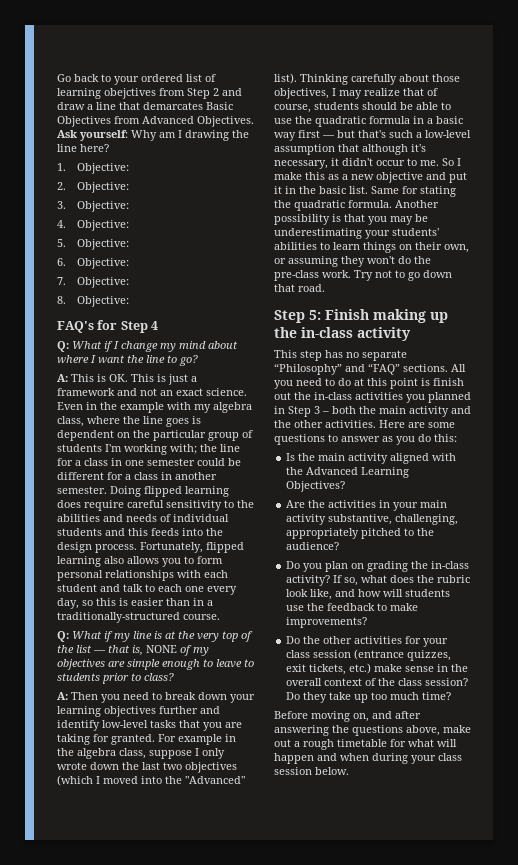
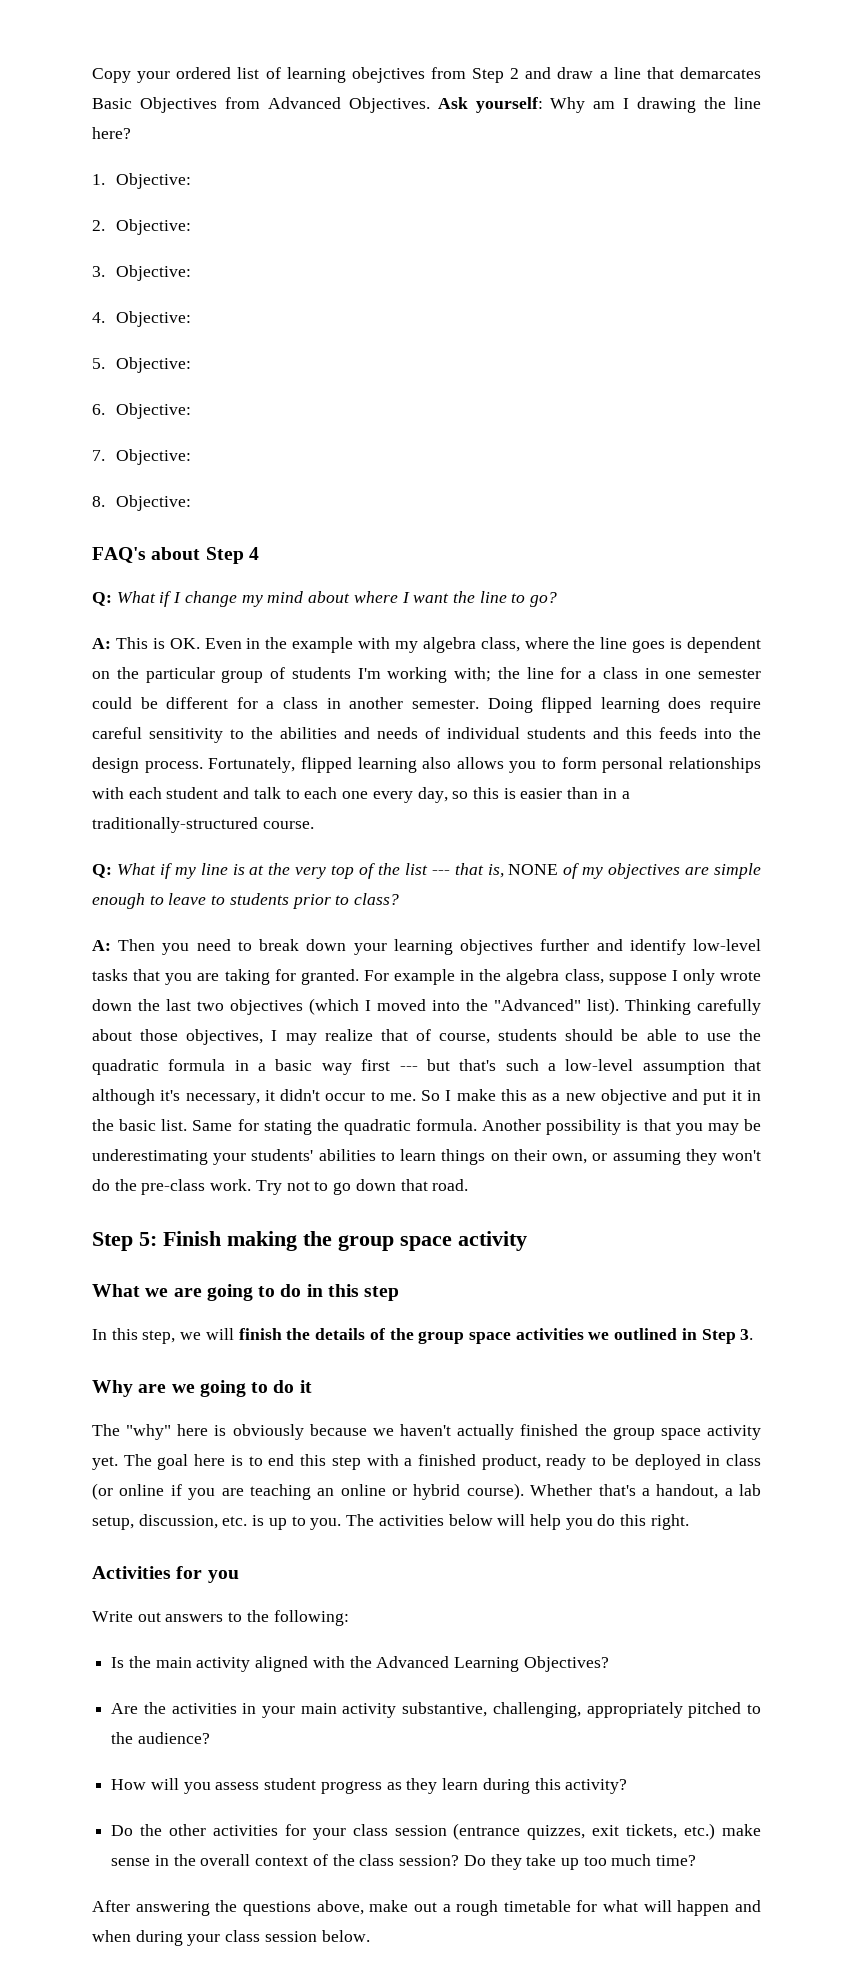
[57,74,111,82] Go back to -> [92,68,131,83] Copy
[97,320,118,330] for -> [151,547,201,560] about
[131,374,197,385] [57,388,247,396] This is just a framework and not an exact science. -> (200, 643) none
[93,650,106,653] — -> [431,870,450,875] ---
[322,135,335,138] — -> [399,1066,418,1071] ---
[430,312,448,323] [274,327,411,341] [274,350,407,361] [274,363,466,375] [274,378,464,389] [274,392,471,403] [274,406,471,417] [274,420,455,428] [274,434,457,445] up the in-class activity // This step has no separate “Philosophy” and “FAQ” sections. All you need to do at this point is finish out the in-class activities you planned in Step 3 – both the main activity and the other activities. Here are some questions to answer as you do this: -> [303,1231,527,1251] [92,1284,400,1301] [92,1328,754,1344] [92,1380,312,1397] [92,1424,761,1440] [92,1454,761,1470] [92,1483,761,1500] [92,1514,689,1530] [92,1566,239,1583] [92,1610,349,1626] the group space activity // What we are going to do in this step // In this step, we will finish the details of the group space activities we outlined in Step 3. // Why are we going to do it // The "why" here is obviously because we haven't actually finished the group space activity yet. The goal here is to end this step with a finished product, ready to be deployed in class (or online if you are teaching an online or hybrid course). Whether that's a handout, a lab setup, discussion, etc. is up to you. The activities below will help you do this right. // Activities for you // Write out answers to the following:
[286,561,470,572] [286,575,471,586] [286,589,451,600] [286,603,419,611] [286,617,368,628] Do you plan on grading the in-class activity? If so, what does the rubric look like, and how will students use the feedback to make improvements? -> [111,1778,628,1794] How will you assess student progress as they learn during this activity?
[274,711,421,722] Before moving on, and after -> [92,1900,130,1912] After

